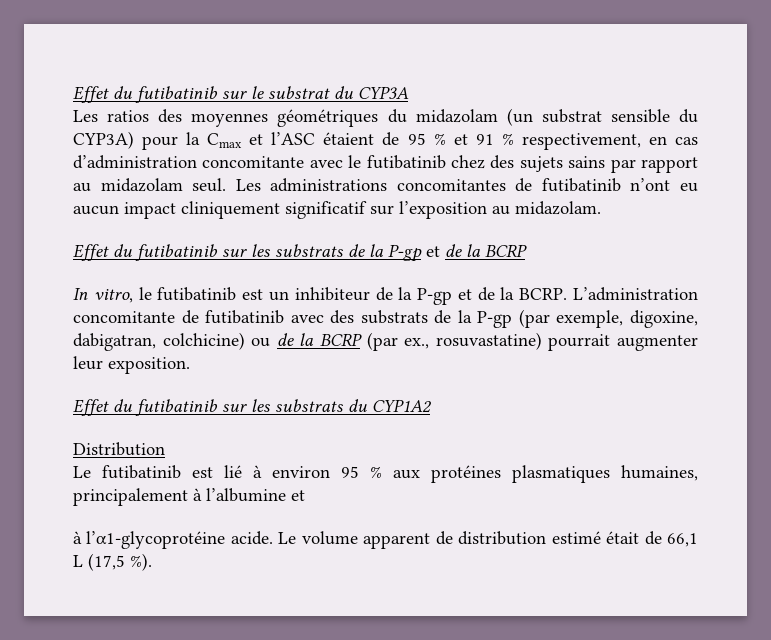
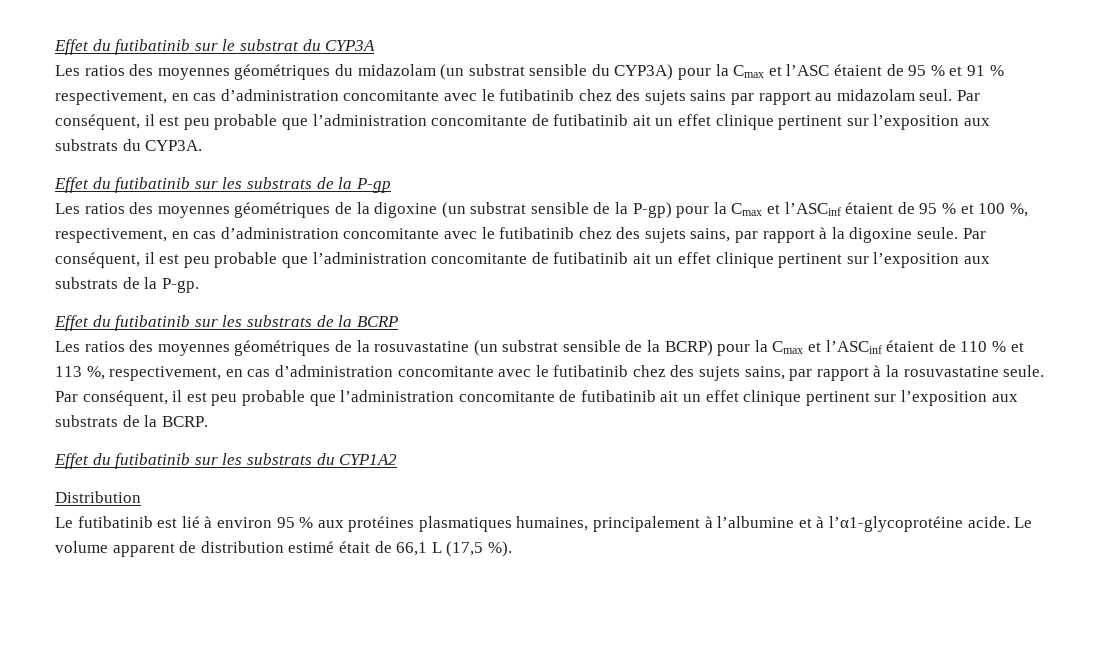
[235,178,698,192] [73,201,601,219] Les administrations concomitantes de futibatinib n’ont eu aucun impact cliniquement significatif sur l’exposition au midazolam. -> [957,90,981,101] [55,114,991,130] [55,139,203,151] Par conséquent, il est peu probable que l’administration concomitante de futibatinib ait un effet clinique pertinent sur l’exposition aux substrats du CYP3A.
[426,244,527,257] [73,287,698,305] [73,309,698,328] [73,332,699,351] [73,356,190,374] et de la BCRP // In vitro, le futibatinib est un inhibiteur de la P-gp et de la BCRP. L’administration concomitante de futibatinib avec des substrats de la P-gp (par exemple, digoxine, dabigatran, colchicine) ou de la BCRP (par ex., rosuvastatine) pourrait augmenter leur exposition. -> [55,202,1028,218] [55,227,986,243] [55,252,991,268] [55,277,199,293] [54,315,398,331] [55,340,1024,356] [55,365,1045,381] [55,390,1018,406] [55,415,208,427] // Les ratios des moyennes géométriques de la digoxine (un substrat sensible de la P-gp) pour la Cmax et l’ASCinf étaient de 95 % et 100 %, respectivement, en cas d’administration concomitante avec le futibatinib chez des sujets sains, par rapport à la digoxine seule. Par conséquent, il est peu probable que l’administration concomitante de futibatinib ait un effet clinique pertinent sur l’exposition aux substrats de la P-gp. // Effet du futibatinib sur les substrats de la BCRP // Les ratios des moyennes géométriques de la rosuvastatine (un substrat sensible de la BCRP) pour la Cmax et l’ASCinf étaient de 110 % et 113 %, respectivement, en cas d’administration concomitante avec le futibatinib chez des sujets sains, par rapport à la rosuvastatine seule. Par conséquent, il est peu probable que l’administration concomitante de futibatinib ait un effet clinique pertinent sur l’exposition aux substrats de la BCRP.
(305, 495) // -> (812, 523) none

